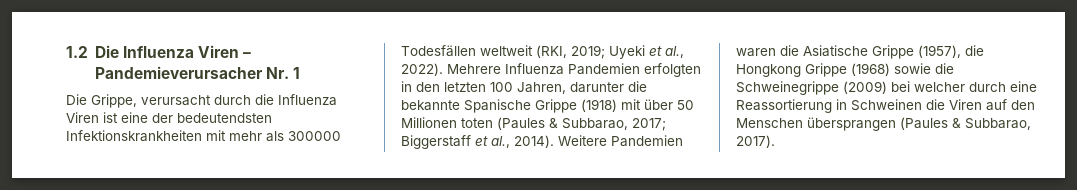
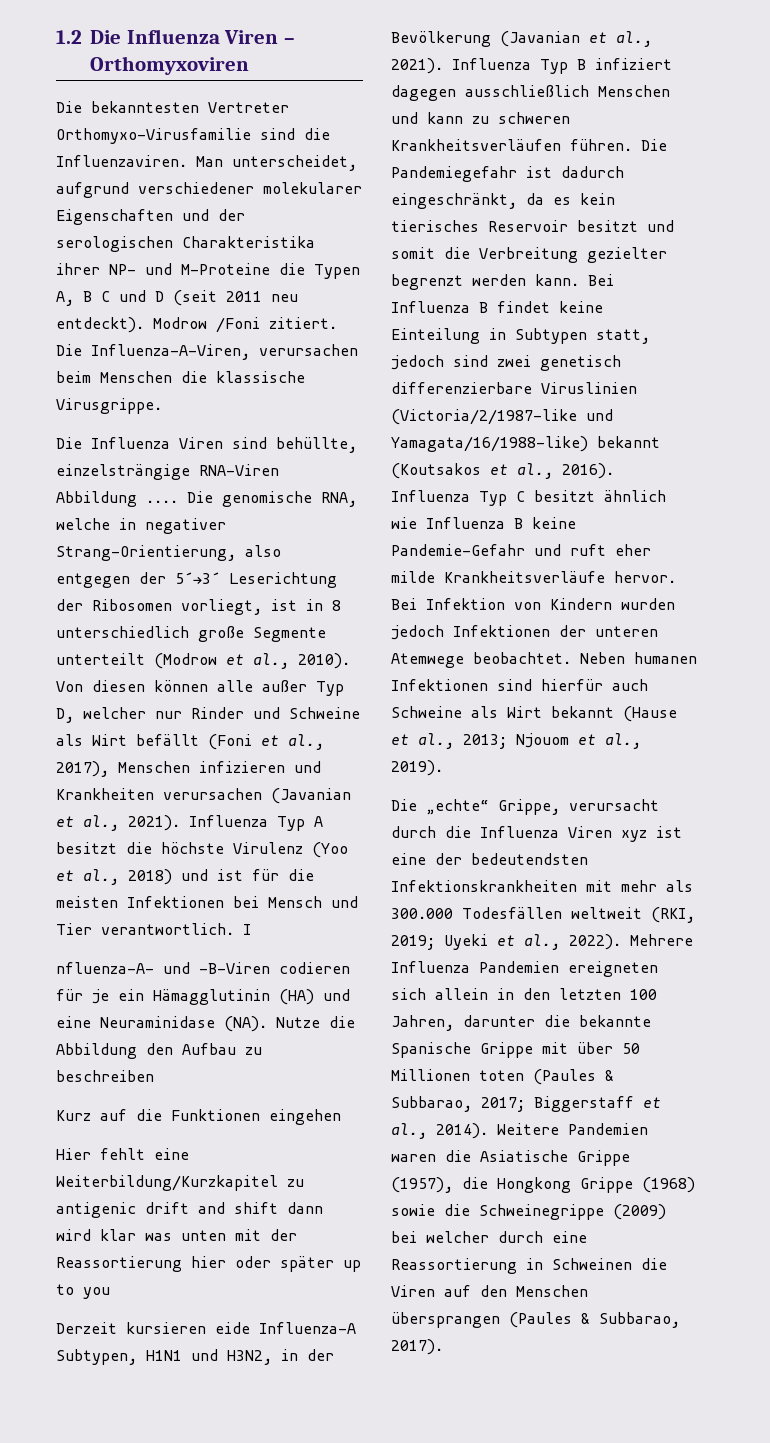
[94,66,301,79] [66,94,87,105] Pandemieverursacher Nr. 1 // Die -> [90,56,249,75] [56,101,289,113] [56,128,330,144] [56,155,357,171] [56,182,362,198] [56,209,245,225] [56,236,315,252] [56,263,360,279] [56,290,298,306] [56,317,337,333] [56,344,358,360] [56,371,305,383] [56,398,162,414] [56,437,357,453] [56,464,279,480] [56,491,357,507] [56,518,226,534] [56,545,281,561] [56,572,337,588] [56,599,341,615] [56,626,326,642] [56,653,350,669] [56,680,344,696] [56,707,360,723] [56,734,324,750] [56,761,321,777] [56,788,351,804] [56,815,323,831] [56,842,348,858] [56,869,314,885] [56,896,358,908] [56,923,251,935] [56,962,350,974] [56,989,350,1005] [56,1016,355,1032] [56,1043,262,1059] [56,1070,154,1082] [56,1109,341,1125] [56,1148,189,1160] [56,1175,304,1191] [56,1202,323,1218] [56,1229,297,1241] [56,1256,361,1272] [56,1284,110,1299] [56,1322,356,1334] [56,1349,334,1365] [391,31,652,47] [391,58,672,74] [391,85,670,101] [391,112,570,124] [391,139,667,151] [391,166,624,182] [391,193,615,209] [391,220,674,232] [391,247,667,263] [391,274,614,290] [391,301,603,313] [391,328,650,344] [391,355,621,371] [391,382,637,394] [391,409,613,425] [391,436,660,452] [391,463,614,479] [391,490,666,506] [391,517,576,529] [391,544,651,556] [391,571,676,583] [391,598,675,610] [391,625,658,640] [391,652,697,668] [391,679,648,691] [391,706,677,722] [391,733,641,749] [391,760,443,776] [391,799,489,815] Orthomyxoviren // Die bekanntesten Vertreter Orthomyxo-Virusfamilie sind die Influenzaviren. Man unterscheidet, aufgrund verschiedener molekularer Eigenschaften und der serologischen Charakteristika ihrer NP- und M-Proteine die Typen A, B C und D (seit 2011 neu entdeckt). Modrow /Foni zitiert. Die Influenza-A-Viren, verursachen beim Menschen die klassische Virusgrippe. // Die Influenza Viren sind behüllte, einzelsträngige RNA-Viren Abbildung .... Die genomische RNA, welche in negativer Strang-Orientierung, also entgegen der 5´→3´ Leserichtung der Ribosomen vorliegt, ist in 8 unterschiedlich große Segmente unterteilt (Modrow et al., 2010). Von diesen können alle außer Typ D, welcher nur Rinder und Schweine als Wirt befällt (Foni et al., 2017), Menschen infizieren und Krankheiten verursachen (Javanian et al., 2021). Influenza Typ A besitzt die höchste Virulenz (Yoo et al., 2018) und ist für die meisten Infektionen bei Mensch und Tier verantwortlich. I // nfluenza-A- und -B-Viren codieren für je ein Hämagglutinin (HA) und eine Neuraminidase (NA). Nutze die Abbildung den Aufbau zu beschreiben // Kurz auf die Funktionen eingehen // Hier fehlt eine Weiterbildung/Kurzkapitel zu antigenic drift and shift dann wird klar was unten mit der Reassortierung hier oder später up to you // Derzeit kursieren eide Influenza-A Subtypen, H1N1 und H3N2, in der Bevölkerung (Javanian et al., 2021). Influenza Typ B infiziert dagegen ausschließlich Menschen und kann zu schweren Krankheitsverläufen führen. Die Pandemiegefahr ist dadurch eingeschränkt, da es kein tierisches Reservoir besitzt und somit die Verbreitung gezielter begrenzt werden kann. Bei Influenza B findet keine Einteilung in Subtypen statt, jedoch sind zwei genetisch differenzierbare Viruslinien (Victoria/2/1987-like und Yamagata/16/1988-like) bekannt (Koutsakos et al., 2016). Influenza Typ C besitzt ähnlich wie Influenza B keine Pandemie-Gefahr und ruft eher milde Krankheitsverläufe hervor. Bei Infektion von Kindern wurden jedoch Infektionen der unteren Atemwege beobachtet. Neben humanen Infektionen sind hierfür auch Schweine als Wirt bekannt (Hause et al., 2013; Njouom et al., 2019). // Die „echte“
(99, 117) none -> [621,830,647,842] xyz
[288,131,341,141] 300000 -> [391,908,453,919] 300.000
[644,63,701,77] erfolgten -> [568,961,658,977] [391,988,488,1000] ereigneten sich allein
[581,99,617,112] (1918) -> (533, 1050) none

